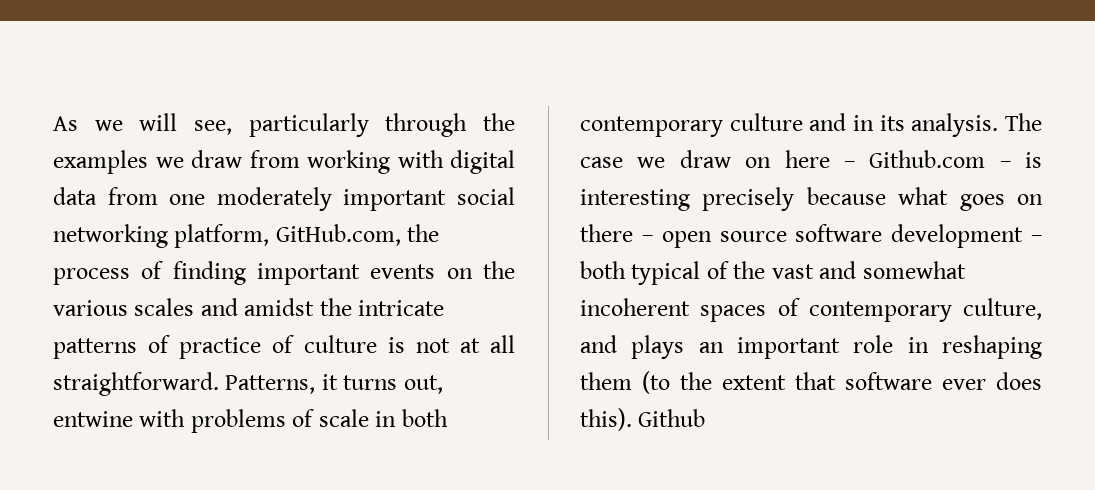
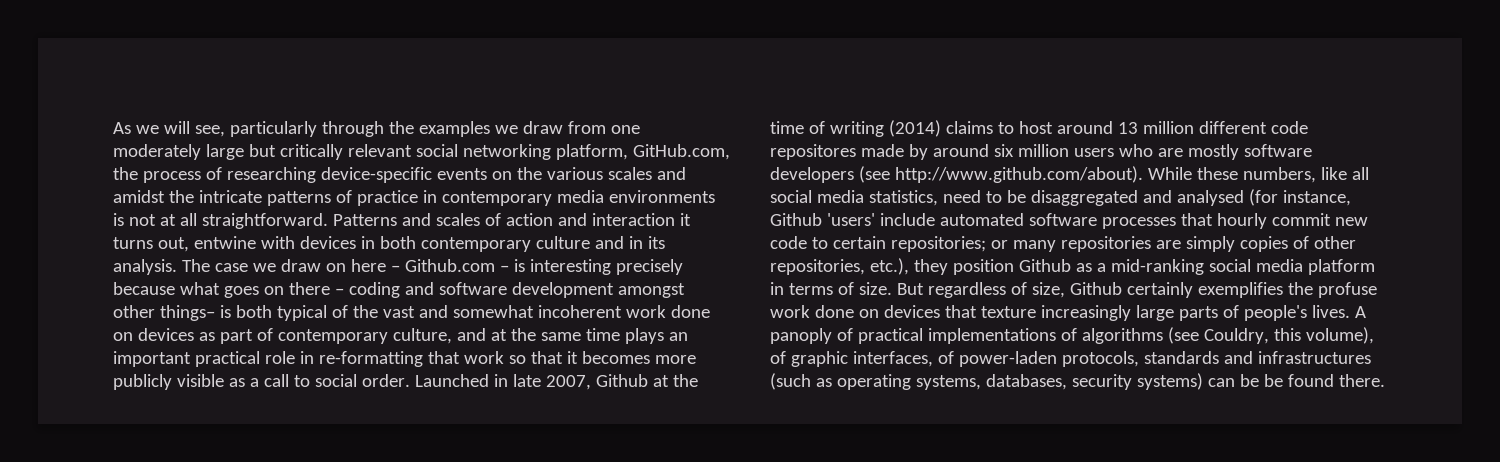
[307,150,515,174] [53,187,447,211] working with digital data from one moderately important -> [610,125,640,134] [113,144,412,160] one moderately large but critically relevant
[172,261,360,285] finding important -> [226,167,432,183] researching device-specific
[272,335,377,353] of culture -> [422,190,715,206] in contemporary media environments
[225,375,316,394] Patterns, -> [332,213,675,226] Patterns and scales of action and interaction
[190,409,369,433] problems of scale -> [299,236,356,249] devices
[661,224,1042,248] open source software development – -> [348,282,685,298] [113,305,231,321] coding and software development amongst other things– is
[700,298,1042,322] [580,335,617,353] spaces of contemporary culture, and -> [625,305,710,318] [113,328,620,344] work done on devices as part of contemporary culture, and at the same time
(840, 348) none -> [194,351,260,367] practical
[942,335,1042,359] [580,371,1042,394] [580,408,706,431] reshaping them (to the extent that software ever does this). Github -> [318,351,696,367] [113,374,698,390] [770,120,1308,137] [770,144,1312,160] [770,166,1369,183] [770,189,1351,206] [770,213,1368,229] [770,236,1356,252] [770,258,1375,275] [770,282,1377,298] [770,305,1366,321] [770,327,1374,344] [770,351,1371,367] [770,373,1385,390] re-formatting that work so that it becomes more publicly visible as a call to social order. Launched in late 2007, Github at the time of writing (2014) claims to host around 13 million different code repositores made by around six million users who are mostly software developers (see http://www.github.com/about). While these numbers, like all social media statistics, need to be disaggregated and analysed (for instance, Github 'users' include automated software processes that hourly commit new code to certain repositories; or many repositories are simply copies of other repositories, etc.), they position Github as a mid-ranking social media platform in terms of size. But regardless of size, Github certainly exemplifies the profuse work done on devices that texture increasingly large parts of people's lives. A panoply of practical implementations of algorithms (see Couldry, this volume), of graphic interfaces, of power-laden protocols, standards and infrastructures (such as operating systems, databases, security systems) can be be found there.

